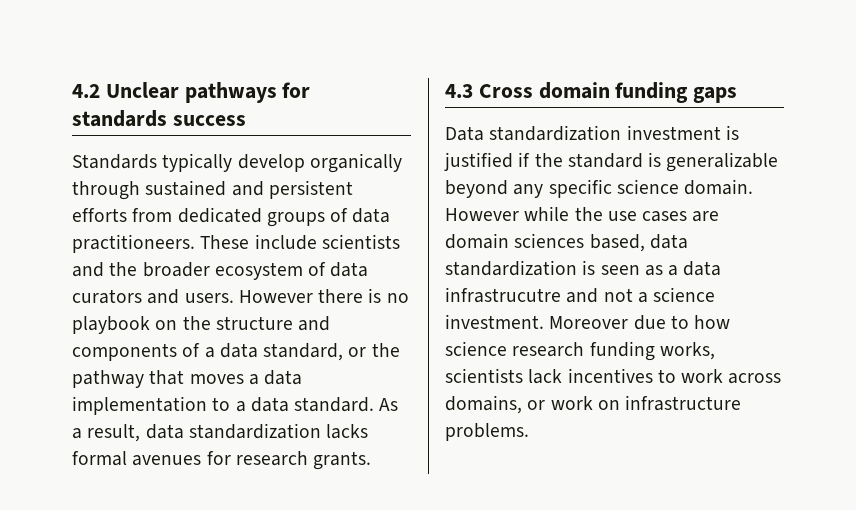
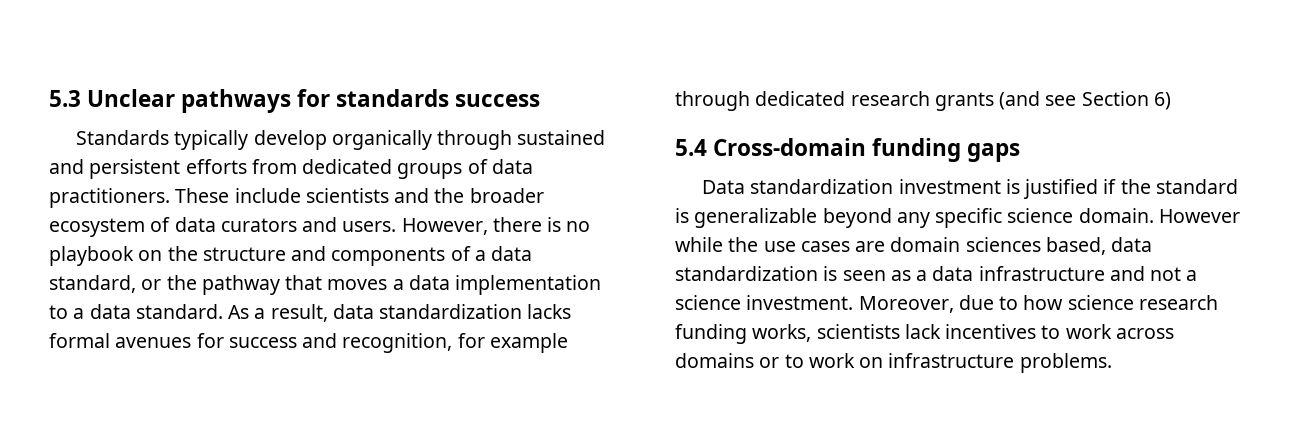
[72,84,100,98] 4.2 -> [49,90,81,107] 5.3
[72,234,195,253] practitioneers. -> [49,188,170,208] practitioners.
[238,290,313,303] However -> [401,218,488,235] However,
[235,451,372,470] [445,82,610,99] research grants. // 4.3 Cross domain -> [228,333,568,353] [675,91,1171,111] [675,138,867,156] success and recognition, for example through dedicated research grants (and see Section 6) // 5.4 Cross-domain
[445,287,561,303] infrastrucutre -> [978,266,1105,281] infrastructure
[549,316,629,329] Moreover -> [858,296,954,313] Moreover,
[445,395,546,414] domains, or -> [675,353,804,368] domains or to

